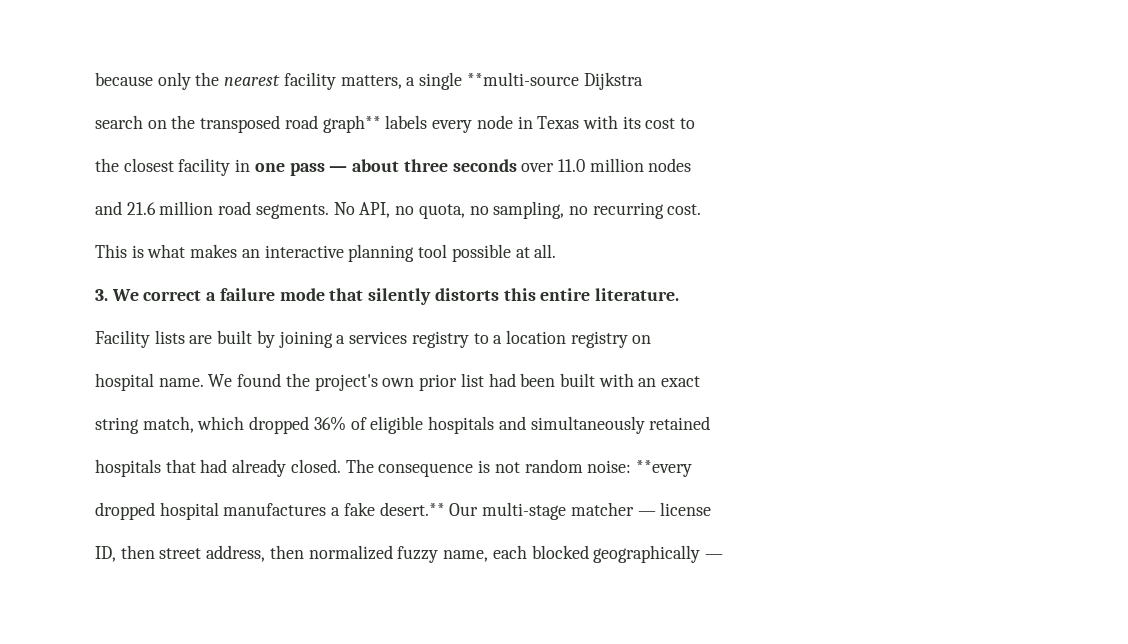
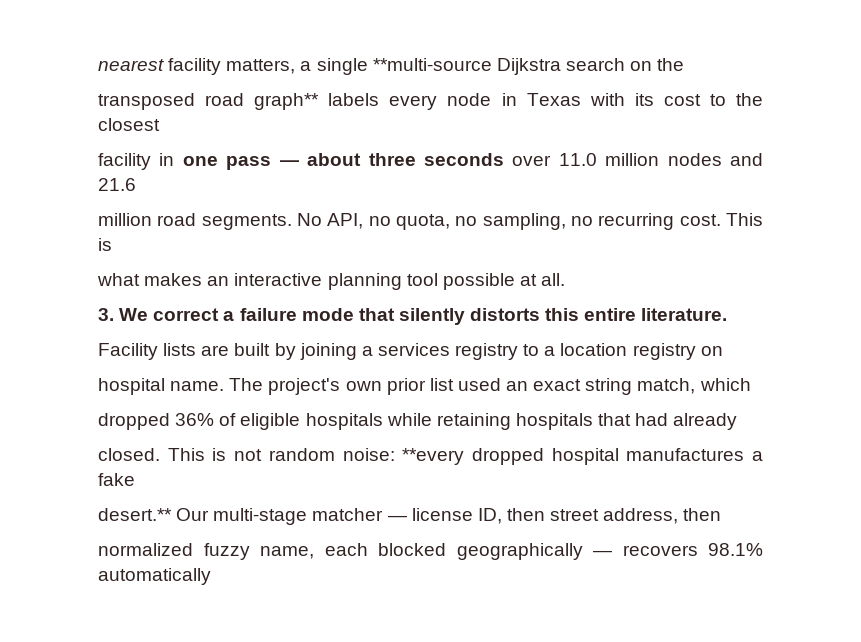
[95,72,220,90] because only the -> (98, 65) none
(643, 81) // -> (561, 66) none
(196, 122) none -> (685, 64) //
(696, 123) // -> (726, 100) none
(174, 165) none -> (160, 124) //
(692, 165) // -> (722, 159) none
(156, 208) none -> (136, 184) //
[95,244,144,258] // This is -> [726,213,763,226] [98,238,112,251] This is //
[208,373,310,387] We found the -> [229,378,264,391] The
[488,373,634,387] had been built with -> [457,378,501,391] used
(701, 381) // -> (582, 385) none
(245, 423) none -> (751, 384) //
[498,416,711,434] and simultaneously retained // -> [386,413,511,430] while retaining
[290,459,474,477] closed. The consequence -> [98,448,205,461] // closed. This
(692, 468) // -> (465, 456) none
(375, 509) none -> (135, 479) //
(712, 509) // -> (473, 514) none
(304, 552) none -> (722, 514) //
(723, 556) none -> [622,543,763,556] [98,568,211,585] recovers 98.1% automatically

